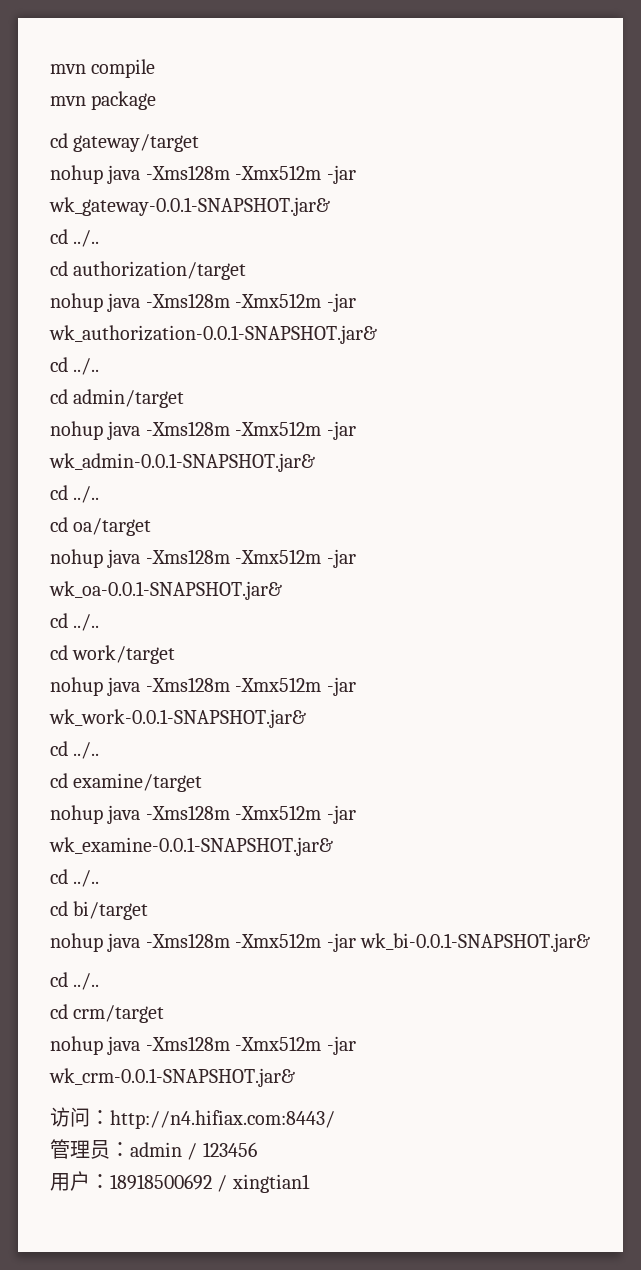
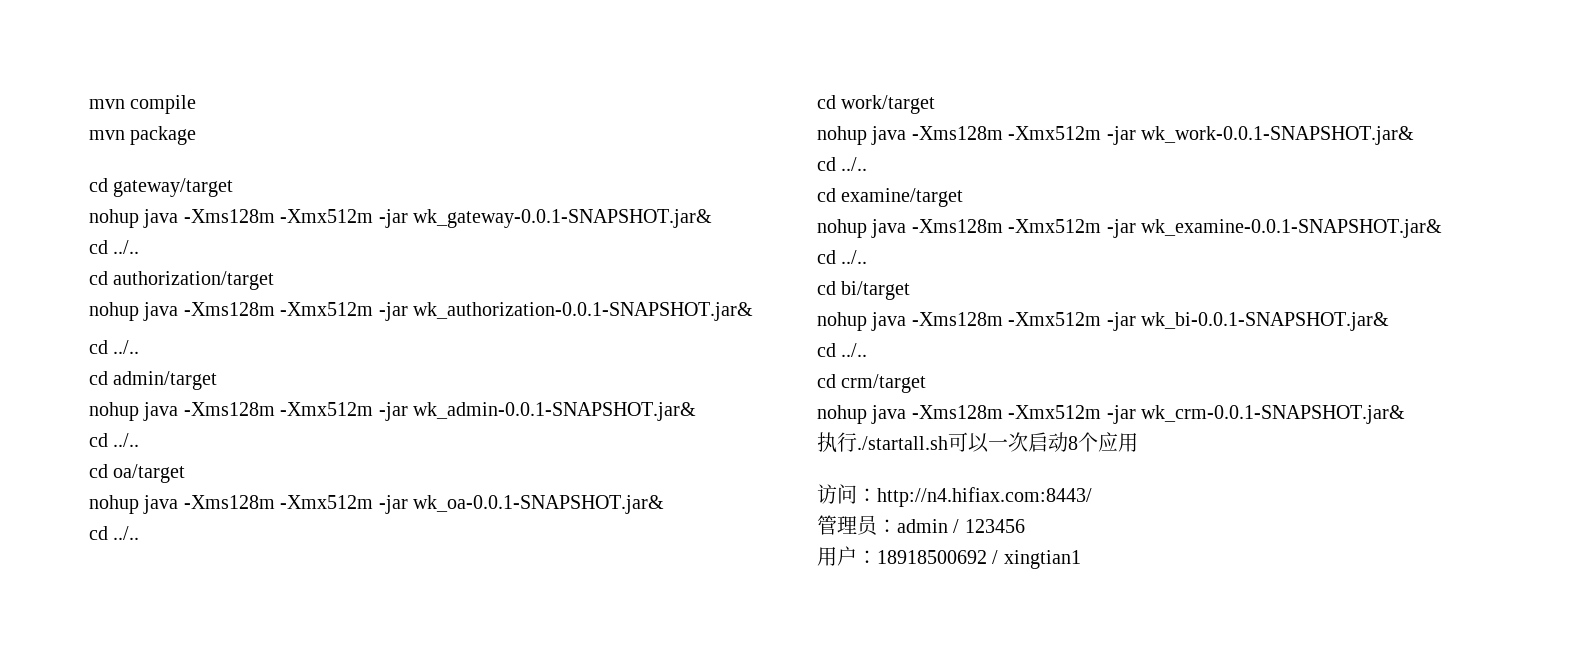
(295, 1077) none -> [817,432,1138,453] // 执行./startall.sh可以一次启动8个应用

